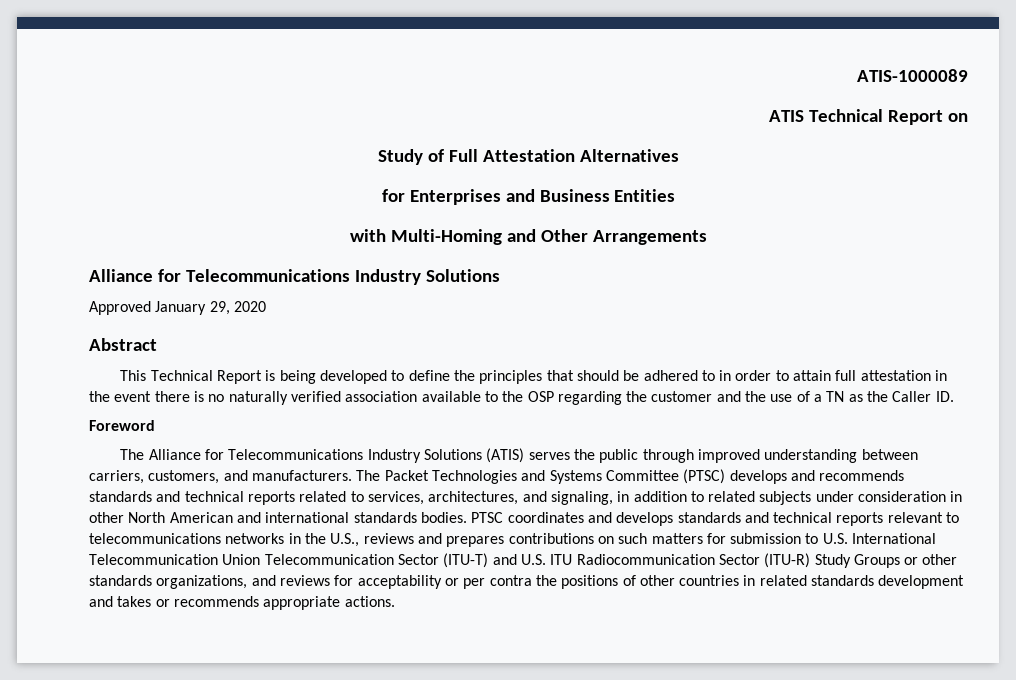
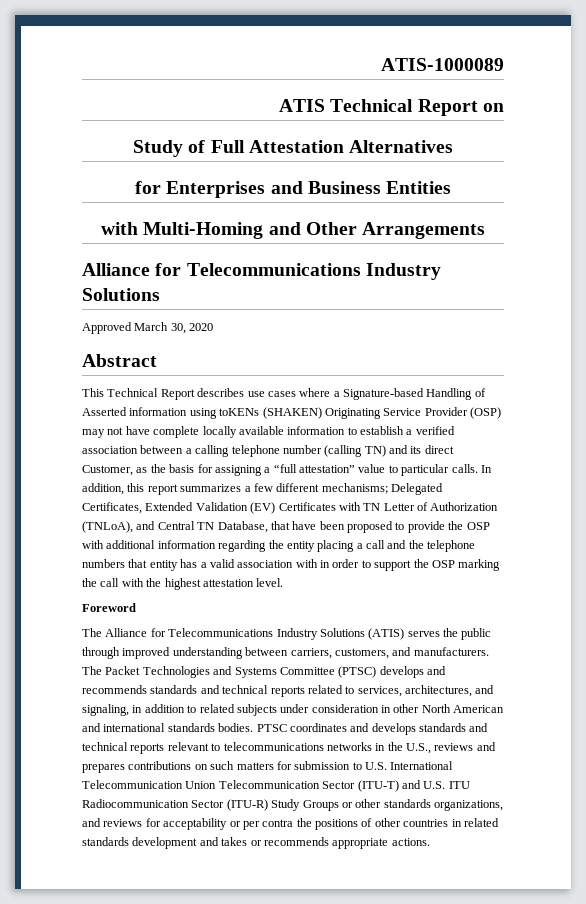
[155,301,230,315] January 29, -> [134,322,186,334] March 30,
[265,370,948,384] [89,391,954,405] is being developed to define the principles that should be adhered to in order to attain full attestation in the event there is no naturally verified association available to the OSP regarding the customer and the use of a TN as the Caller ID. -> [197,388,486,400] [82,407,501,419] [82,426,455,438] [82,445,454,457] [82,464,492,476] [82,483,443,495] [82,502,499,514] [82,521,490,533] [82,540,476,552] [82,559,501,571] [82,578,284,590] describes use cases where a Signature-based Handling of Asserted information using toKENs (SHAKEN) Originating Service Provider (OSP) may not have complete locally available information to establish a verified association between a calling telephone number (calling TN) and its direct Customer, as the basis for assigning a “full attestation” value to particular calls. In addition, this report summarizes a few different mechanisms; Delegated Certificates, Extended Validation (EV) Certificates with TN Letter of Authorization (TNLoA), and Central TN Database, that have been proposed to provide the OSP with additional information regarding the entity placing a call and the telephone numbers that entity has a valid association with in order to support the OSP marking the call with the highest attestation level.

